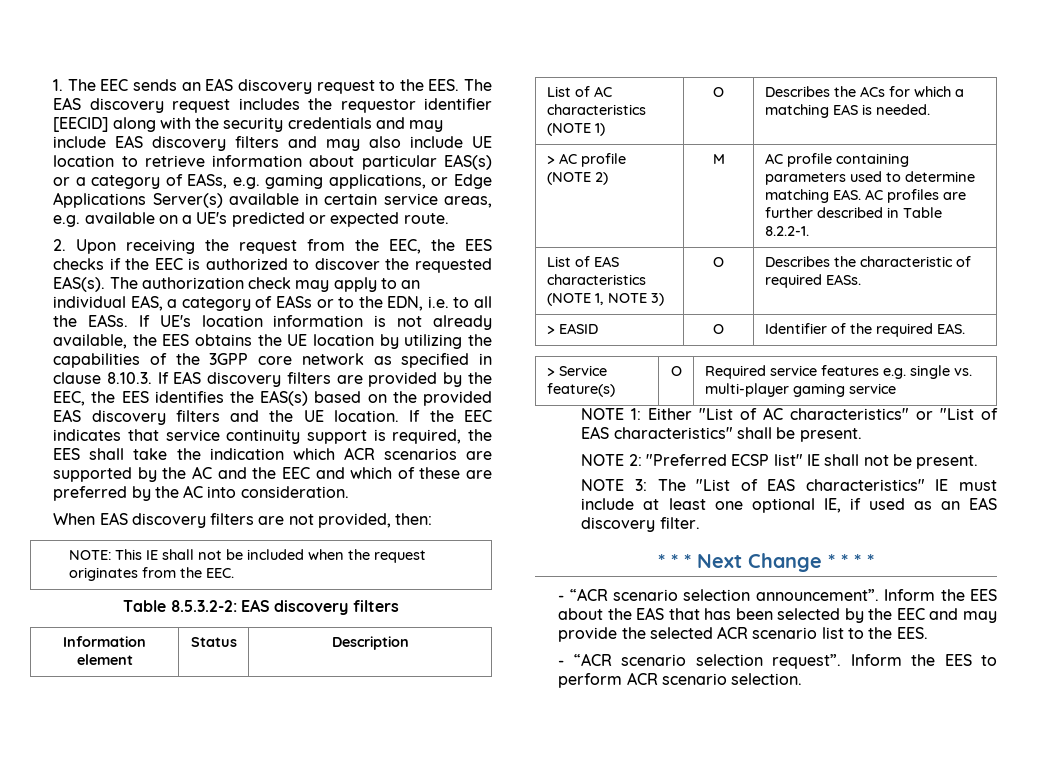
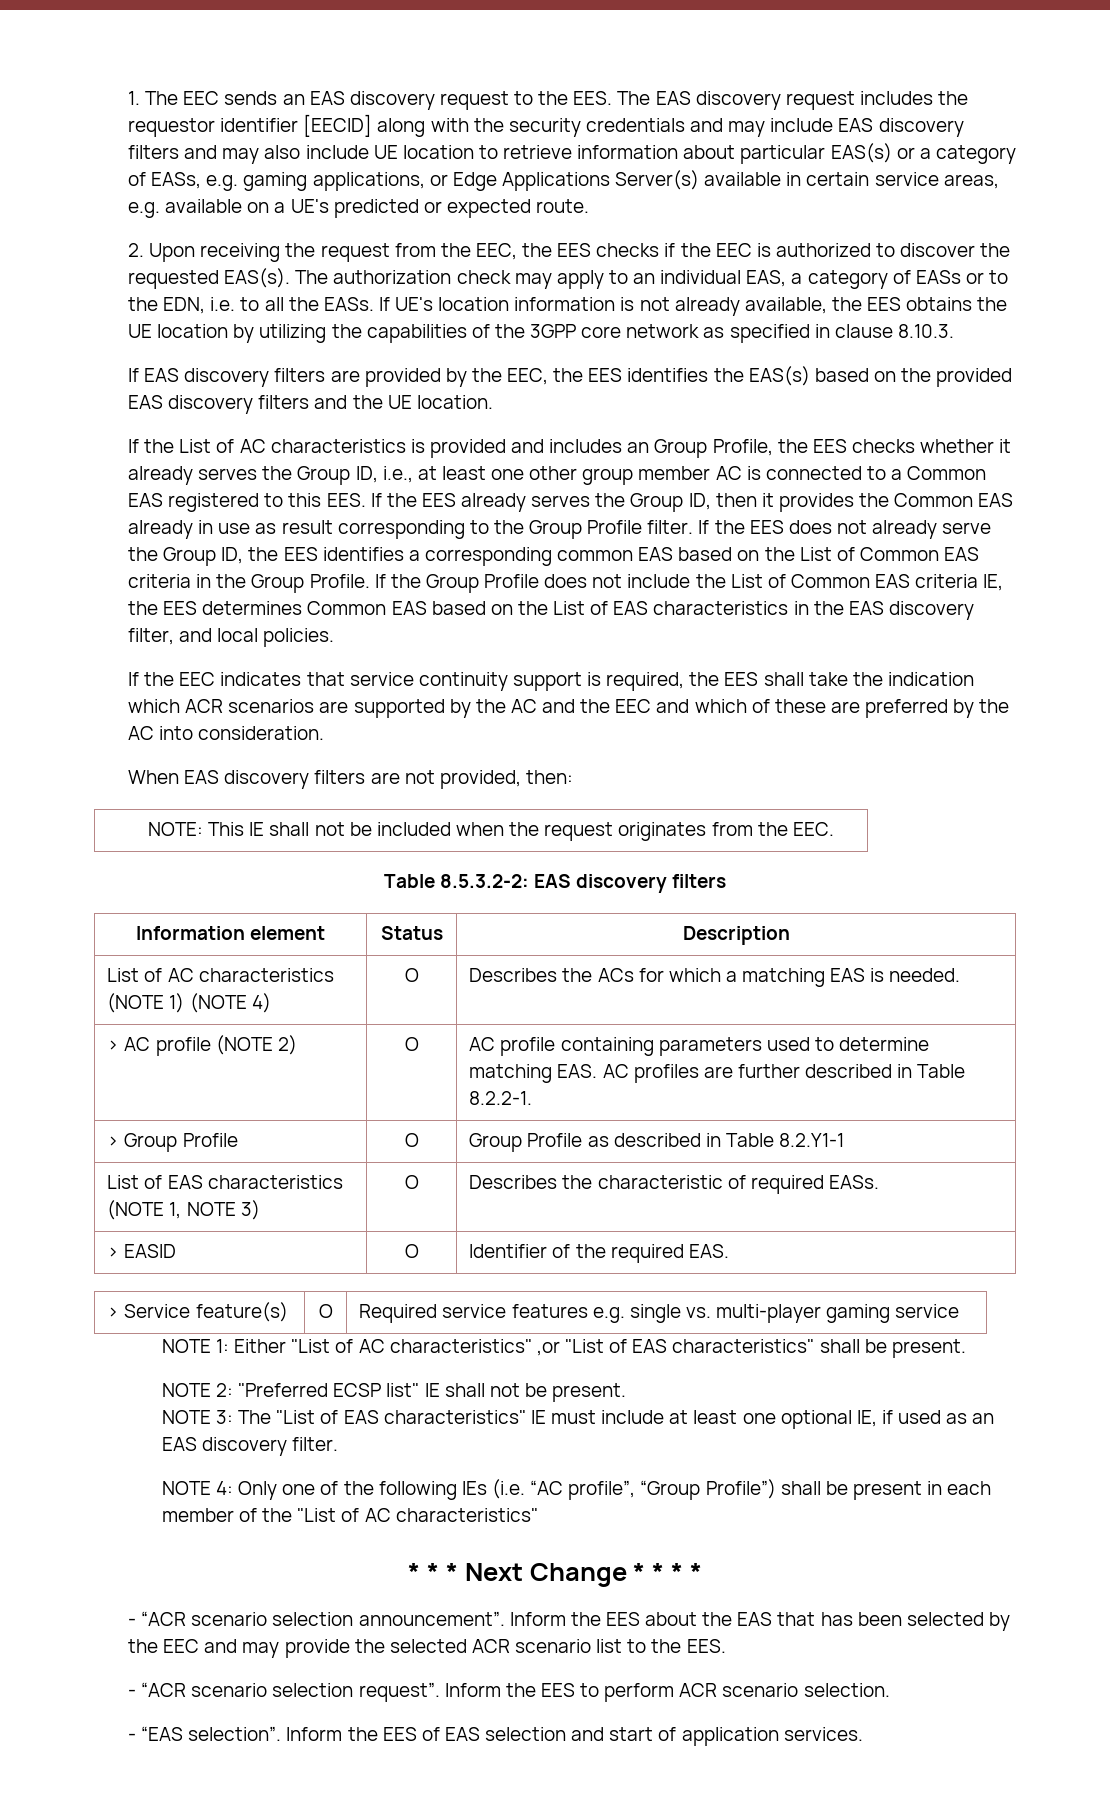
(152, 378) none -> (954, 331) //
(400, 416) none -> [127,439,1012,458] [127,466,987,485] [127,493,1014,512] [127,520,992,539] [127,547,980,566] [127,574,1004,593] [127,601,974,620] [127,628,335,647] // If the List of AC characteristics is provided and includes an Group Profile, the EES checks whether it already serves the Group ID, i.e., at least one other group member AC is connected to a Common EAS registered to this EES. If the EES already serves the Group ID, then it provides the Common EAS already in use as result corresponding to the Group Profile filter. If the EES does not already serve the Group ID, the EES identifies a corresponding common EAS based on the List of Common EAS criteria in the Group Profile. If the Group Profile does not include the List of Common EAS criteria IE, the EES determines Common EAS based on the List of EAS characteristics in the EAS discovery filter, and local policies. //
(605, 129) none -> [189,993,271,1013] (NOTE 4)
[712,154,725,164] M -> [404,1037,419,1051] O
(809, 231) none -> [107,1133,238,1152] [404,1133,419,1147] [469,1133,845,1152] // > Group Profile | O | Group Profile as described in Table 8.2.Y1-1
[916,411,934,420] or -> [536,1341,560,1356] ,or
(700, 523) none -> [161,1479,992,1500] [161,1508,538,1522] // NOTE 4: Only one of the following IEs (i.e. “AC profile”, “Group Profile”) shall be present in each member of the "List of AC characteristics"
(803, 679) none -> [127,1726,863,1746] // - “EAS selection”. Inform the EES of EAS selection and start of application services.

